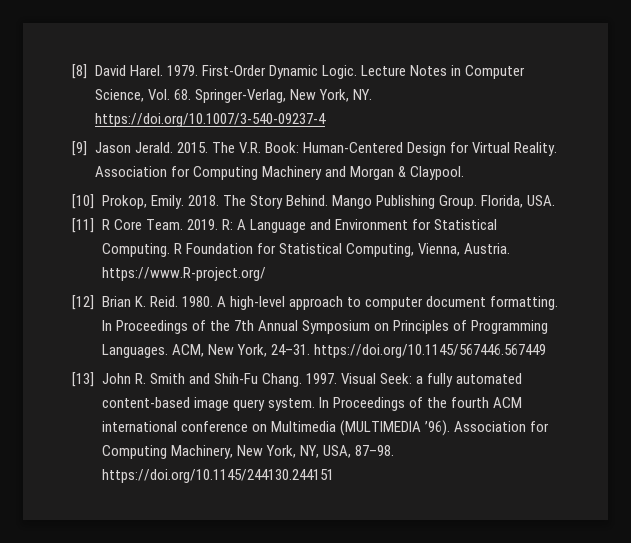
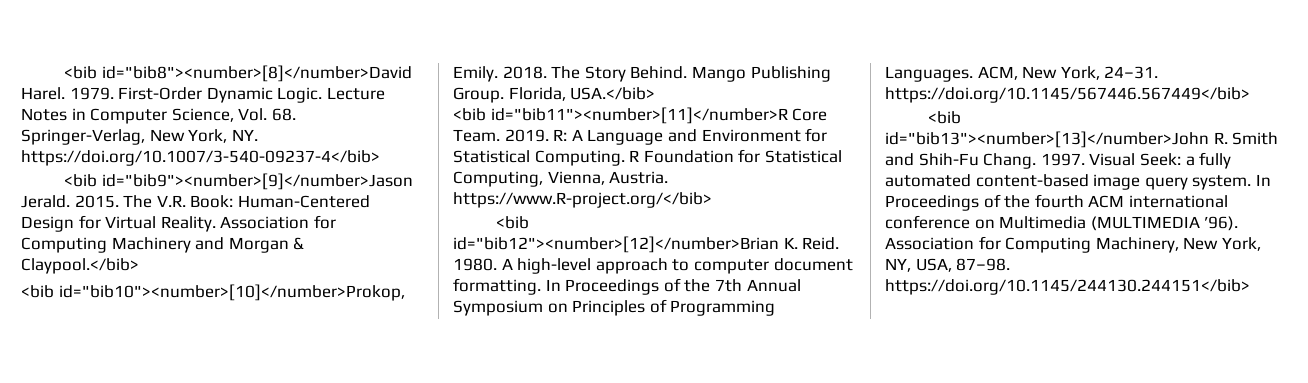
[72,64,126,79] [8] David -> [64,65,412,82] <bib id="bib8"><number>[8]</number>David
[94,113,326,127] [72,141,131,156] https://doi.org/10.1007/3-540-09237-4 // [9] Jason -> [21,150,380,166] [64,173,413,190] https://doi.org/10.1007/3-540-09237-4</bib> // <bib id="bib9"><number>[9]</number>Jason
[410,166,465,180] [72,194,147,209] Claypool. // [10] Prokop, -> [21,258,139,274] [21,284,405,301] Claypool.</bib> // <bib id="bib10"><number>[10]</number>Prokop,
[527,195,555,206] [72,218,110,233] USA. // [11] R -> [570,87,656,100] [453,107,788,124] USA.</bib> // <bib id="bib11"><number>[11]</number>R
[101,267,266,281] [72,295,131,310] https://www.R-project.org/ // [12] Brian -> [453,192,712,208] [496,216,530,229] [453,236,779,253] https://www.R-project.org/</bib> // <bib id="bib12"><number>[12]</number>Brian
[313,344,546,358] [72,372,131,387] https://doi.org/10.1145/567446.567449 // [13] John -> [885,87,1250,103] [928,111,962,124] [885,131,1209,148] https://doi.org/10.1145/567446.567449</bib> // <bib id="bib13"><number>[13]</number>John
[101,469,334,483] https://doi.org/10.1145/244130.244151 -> [885,279,1250,295] https://doi.org/10.1145/244130.244151</bib>

